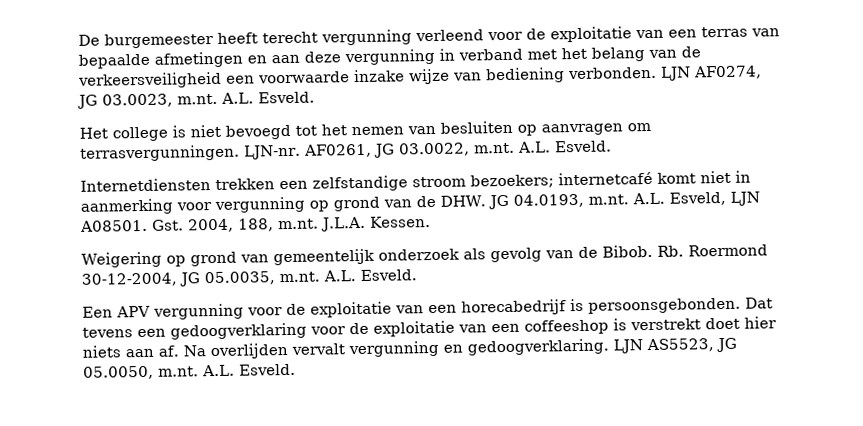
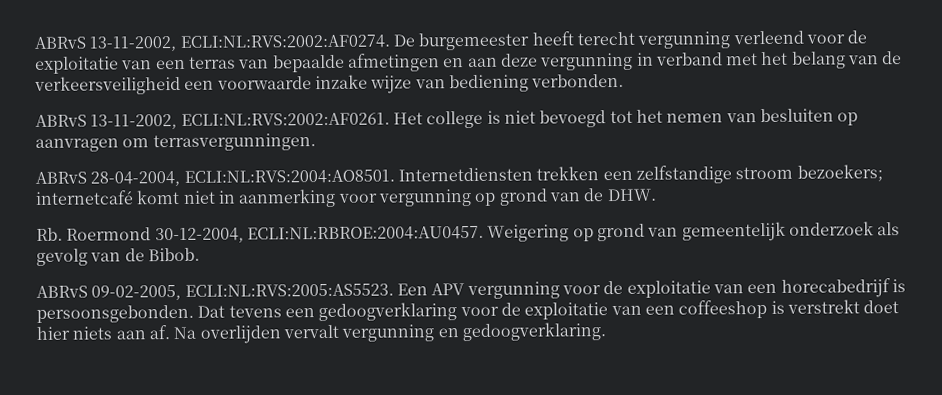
(78, 40) none -> [34,34,390,52] ABRvS 13-11-2002, ECLI:NL:RVS:2002:AF0274.
[661,65,762,81] [77,91,315,109] LJN AF0274, JG 03.0023, m.nt. A.L. Esveld. // -> [35,112,390,130] // ABRvS 13-11-2002, ECLI:NL:RVS:2002:AF0261.
[244,140,612,160] LJN-nr. AF0261, JG 03.0022, m.nt. A.L. Esveld. // -> [35,169,395,187] // ABRvS 28-04-2004, ECLI:NL:RVS:2004:AO8501.
[487,191,760,210] [80,216,431,233] JG 04.0193, m.nt. A.L. Esveld, LJN A08501. Gst. 2004, 188, m.nt. J.L.A. Kessen. // -> [36,225,484,244] // Rb. Roermond 30-12-2004, ECLI:NL:RBROE:2004:AU0457.
[656,244,768,257] [81,269,417,287] Rb. Roermond 30-12-2004, JG 05.0035, m.nt. A.L. Esveld. // -> [36,283,394,301] // ABRvS 09-02-2005, ECLI:NL:RVS:2005:AS5523.
[613,337,737,354] [83,363,296,380] LJN AS5523, JG 05.0050, m.nt. A.L. Esveld. -> (606, 332) none

